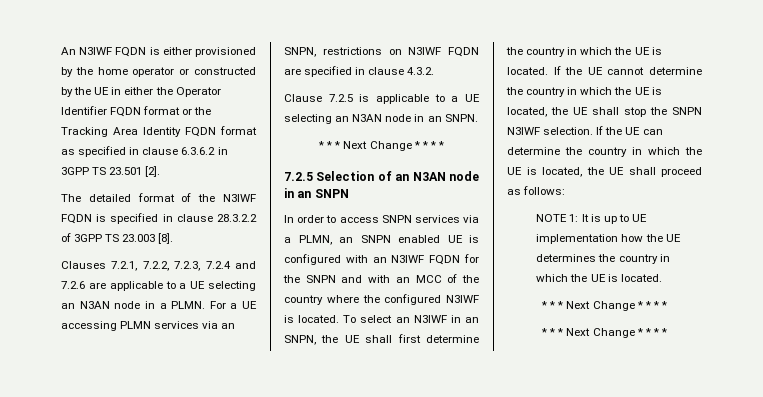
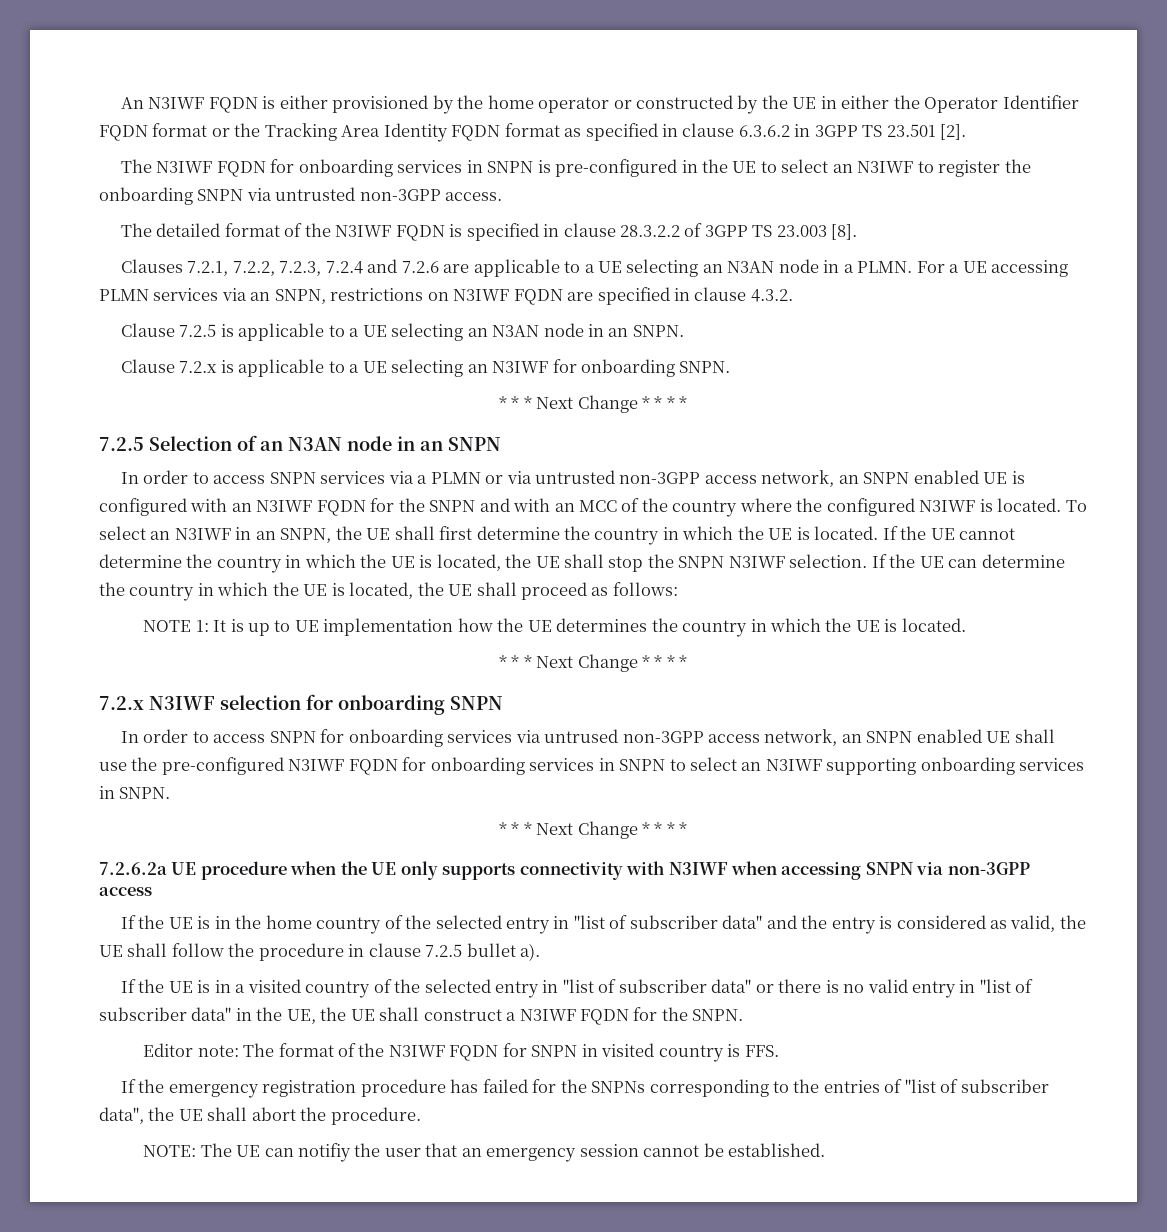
(161, 171) none -> [120,159,1031,177] [99,187,503,205] // The N3IWF FQDN for onboarding services in SNPN is pre-configured in the UE to select an N3IWF to register the onboarding SNPN via untrusted non-3GPP access.
(478, 118) none -> [120,359,731,377] // Clause 7.2.x is applicable to a UE selecting an N3IWF for onboarding SNPN.
[298,235,332,245] PLMN, -> [430,470,835,487] PLMN or via untrusted non-3GPP access network,
[541,328,667,338] // * * * Next Change * * * * -> [99,694,503,715] [120,729,1055,747] [99,757,1085,775] [99,786,171,799] [498,821,688,839] [99,861,1030,880] [99,887,152,896] [120,915,1086,934] [99,943,541,961] [120,979,1034,998] [99,1007,744,1025] [143,1043,779,1062] [120,1079,1049,1098] [99,1107,421,1125] [143,1143,826,1162] // 7.2.x N3IWF selection for onboarding SNPN // In order to access SNPN for onboarding services via untrused non-3GPP access network, an SNPN enabled UE shall use the pre-configured N3IWF FQDN for onboarding services in SNPN to select an N3IWF supporting onboarding services in SNPN. // * * * Next Change * * * * // 7.2.6.2a UE procedure when the UE only supports connectivity with N3IWF when accessing SNPN via non-3GPP access // If the UE is in the home country of the selected entry in "list of subscriber data" and the entry is considered as valid, the UE shall follow the procedure in clause 7.2.5 bullet a). // If the UE is in a visited country of the selected entry in "list of subscriber data" or there is no valid entry in "list of subscriber data" in the UE, the UE shall construct a N3IWF FQDN for the SNPN. // Editor note: The format of the N3IWF FQDN for SNPN in visited country is FFS. // If the emergency registration procedure has failed for the SNPNs corresponding to the entries of "list of subscriber data", the UE shall abort the procedure. // NOTE: The UE can notifiy the user that an emergency session cannot be established.

